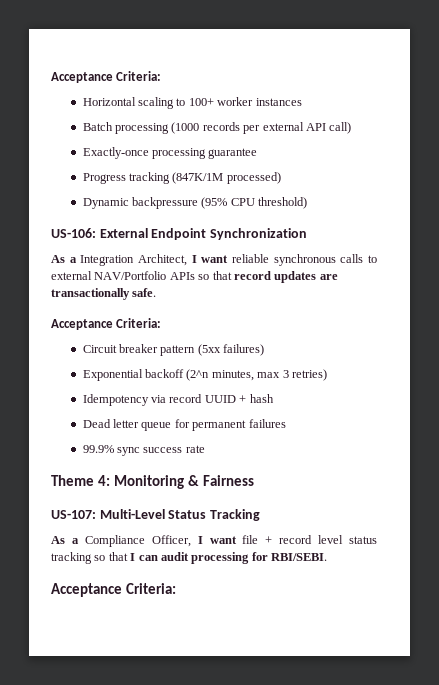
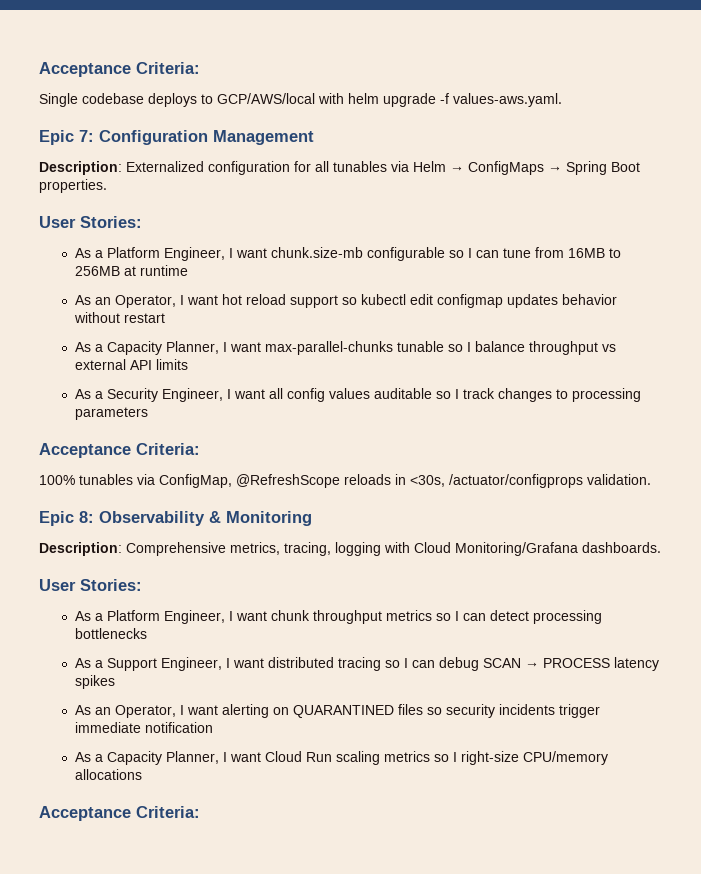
[51,71,162,83] [82,97,302,109] [82,122,352,134] [82,147,258,159] [82,172,281,184] [82,197,308,209] [51,228,307,240] [51,254,377,266] [51,271,338,283] [51,288,157,300] [51,318,162,330] [82,344,265,356] [82,369,327,381] [82,394,274,406] [82,419,286,431] [82,445,205,456] [51,475,254,489] [51,509,260,521] [51,535,377,547] [51,552,327,564] Acceptance Criteria: // Horizontal scaling to 100+ worker instances // Batch processing (1000 records per external API call) // Exactly-once processing guarantee // Progress tracking (847K/1M processed) // Dynamic backpressure (95% CPU threshold) // US-106: External Endpoint Synchronization // As a Integration Architect, I want reliable synchronous calls to external NAV/Portfolio APIs so that record updates are transactionally safe. // Acceptance Criteria: // Circuit breaker pattern (5xx failures) // Exponential backoff (2^n minutes, max 3 retries) // Idempotency via record UUID + hash // Dead letter queue for permanent failures // 99.9% sync success rate // Theme 4: Monitoring & Fairness // US-107: Multi-Level Status Tracking // As a Compliance Officer, I want file + record level status tracking so that I can audit processing for RBI/SEBI. -> [39,62,200,77] [39,93,562,107] [39,130,314,145] [39,161,640,175] [39,179,107,193] [39,216,142,228] [74,247,621,261] [74,265,188,276] [74,294,617,308] [73,312,165,323] [74,341,616,355] [74,359,188,370] [74,388,641,402] [74,407,148,420] [39,443,200,458] [39,474,651,488] [39,511,312,526] [39,542,661,556] [39,579,142,591] [74,610,602,624] [74,628,147,639] [74,657,659,671] [74,675,115,689] [74,704,600,718] [74,722,213,733] [74,751,608,765] [74,769,142,780] Acceptance Criteria: // Single codebase deploys to GCP/AWS/local with helm upgrade -f values-aws.yaml. // Epic 7: Configuration Management // Description: Externalized configuration for all tunables via Helm → ConfigMaps → Spring Boot properties. // User Stories: // As a Platform Engineer, I want chunk.size-mb configurable so I can tune from 16MB to 256MB at runtime // As an Operator, I want hot reload support so kubectl edit configmap updates behavior without restart // As a Capacity Planner, I want max-parallel-chunks tunable so I balance throughput vs external API limits // As a Security Engineer, I want all config values auditable so I track changes to processing parameters // Acceptance Criteria: // 100% tunables via ConfigMap, @RefreshScope reloads in <30s, /actuator/configprops validation. // Epic 8: Observability & Monitoring // Description: Comprehensive metrics, tracing, logging with Cloud Monitoring/Grafana dashboards. // User Stories: // As a Platform Engineer, I want chunk throughput metrics so I can detect processing bottlenecks // As a Support Engineer, I want distributed tracing so I can debug SCAN → PROCESS latency spikes // As an Operator, I want alerting on QUARANTINED files so security incidents trigger immediate notification // As a Capacity Planner, I want Cloud Run scaling metrics so I right-size CPU/memory allocations

